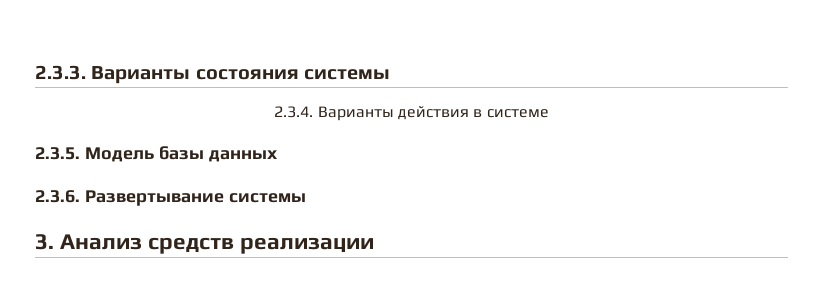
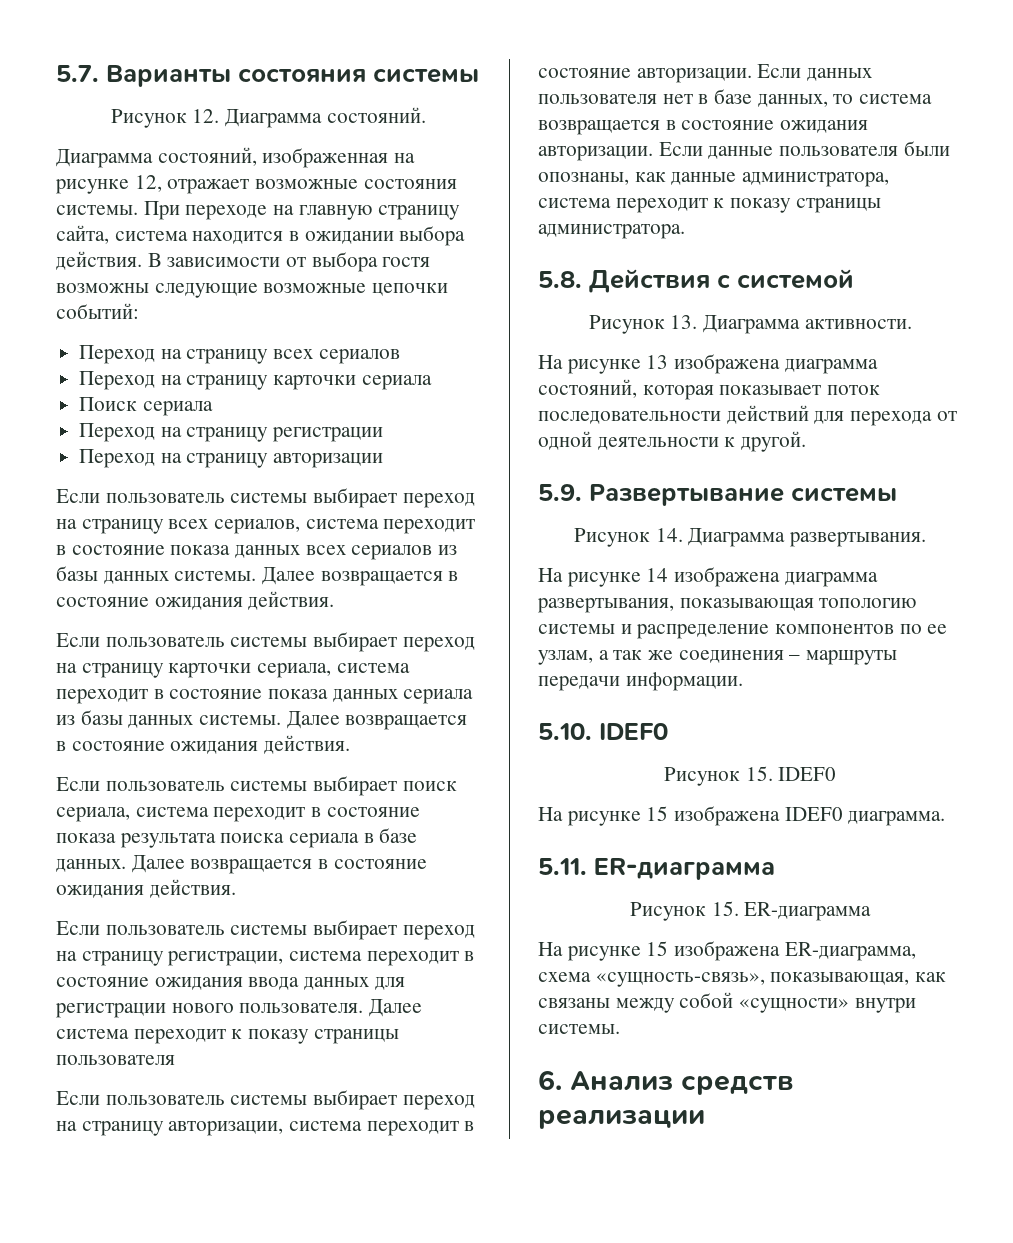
[35,65,86,80] 2.3.3. -> [56,65,99,82] 5.7.
[274,106,549,121] [35,146,278,162] [35,190,306,206] [35,234,54,250] 2.3.4. Варианты действия в системе // 2.3.5. Модель базы данных // 2.3.6. Развертывание системы // 3. -> [110,107,426,128] [56,147,416,168] [55,175,457,194] [56,201,461,220] [56,225,466,246] [56,251,431,272] [56,283,449,298] [56,303,139,319] [79,345,400,364] [79,371,432,390] [79,397,213,416] [79,423,384,442] [79,449,384,468] [56,488,475,508] [56,519,476,534] [56,545,458,560] [56,566,459,586] [56,591,335,610] [56,632,475,652] [56,663,410,678] [56,689,474,704] [56,710,468,730] [56,735,351,754] [56,776,457,796] [56,807,420,822] [56,828,418,848] [56,855,427,874] [56,879,236,898] [56,920,475,940] [56,951,475,966] [56,977,405,990] [55,999,423,1018] [56,1029,399,1044] [56,1055,175,1065] [56,1090,475,1110] [56,1121,475,1136] [538,64,873,83] [538,89,933,107] [538,120,869,135] [538,141,950,161] [538,172,890,187] [538,198,881,213] [538,224,685,239] [538,269,854,293] [588,315,912,334] [538,354,878,374] [538,379,881,400] [538,405,957,426] [538,431,807,452] [538,484,897,506] [573,528,927,547] [538,567,878,587] [537,598,918,613] [538,624,948,639] [538,650,898,665] [538,672,743,691] [538,723,668,740] [663,766,837,786] [538,806,946,826] [538,858,775,880] [629,901,872,921] [538,941,916,961] [538,972,947,987] [538,992,916,1013] [538,1024,620,1034] [538,1070,562,1090] Рисунок 12. Диаграмма состояний. // Диаграмма состояний, изображенная на рисунке 12, отражает возможные состояния системы. При переходе на главную страницу сайта, система находится в ожидании выбора действия. В зависимости от выбора гостя возможны следующие возможные цепочки событий: // Переход на страницу всех сериалов // Переход на страницу карточки сериала // Поиск сериала // Переход на страницу регистрации // Переход на страницу авторизации // Если пользователь системы выбирает переход на страницу всех сериалов, система переходит в состояние показа данных всех сериалов из базы данных системы. Далее возвращается в состояние ожидания действия. // Если пользователь системы выбирает переход на страницу карточки сериала, система переходит в состояние показа данных сериала из базы данных системы. Далее возвращается в состояние ожидания действия. // Если пользователь системы выбирает поиск сериала, система переходит в состояние показа результата поиска сериала в базе данных. Далее возвращается в состояние ожидания действия. // Если пользователь системы выбирает переход на страницу регистрации, система переходит в состояние ожидания ввода данных для регистрации нового пользователя. Далее система переходит к показу страницы пользователя // Если пользователь системы выбирает переход на страницу авторизации, система переходит в состояние авторизации. Если данных пользователя нет в базе данных, то система возвращается в состояние ожидания авторизации. Если данные пользователя были опознаны, как данные администратора, система переходит к показу страницы администратора. // 5.8. Действия с системой // Рисунок 13. Диаграмма активности. // На рисунке 13 изображена диаграмма состояний, которая показывает поток последовательности действий для перехода от одной деятельности к другой. // 5.9. Развертывание системы // Рисунок 14. Диаграмма развертывания. // На рисунке 14 изображена диаграмма развертывания, показывающая топологию системы и распределение компонентов по ее узлам, а так же соединения – маршруты передачи информации. // 5.10. IDEF0 // Рисунок 15. IDEF0 // На рисунке 15 изображена IDEF0 диаграмма. // 5.11. ER-диаграмма // Рисунок 15. ER-диаграмма // На рисунке 15 изображена ER-диаграмма, схема «сущность-связь», показывающая, как связаны между собой «сущности» внутри системы. // 6.

